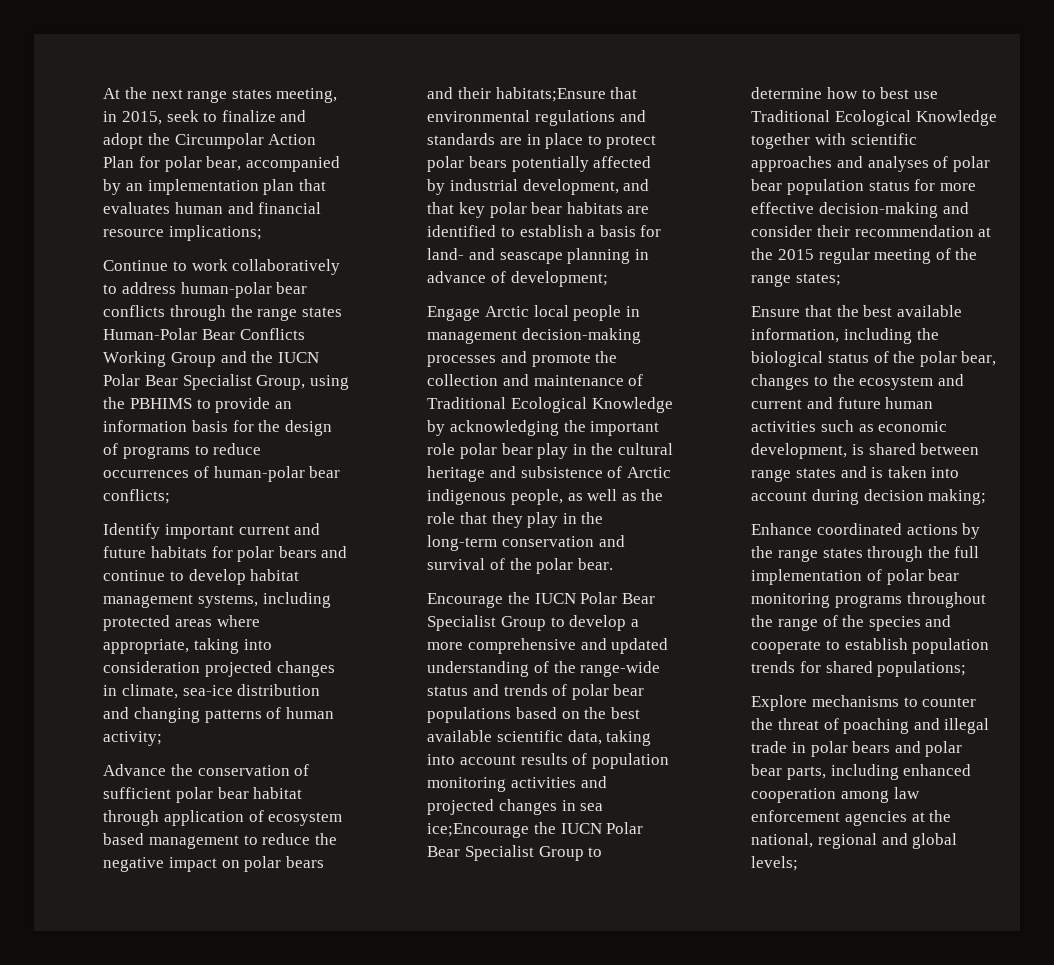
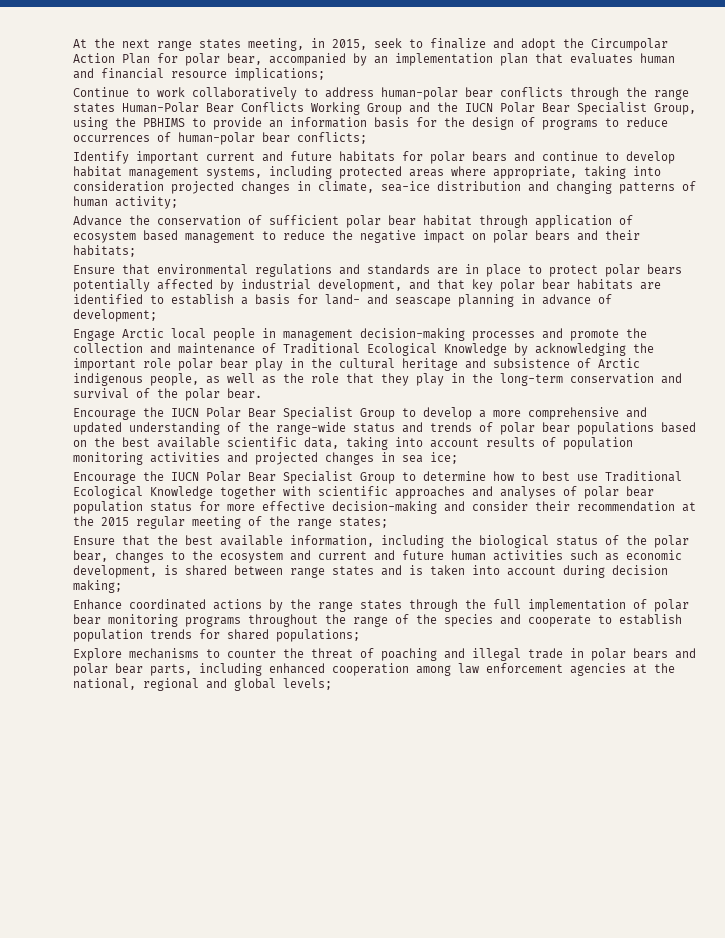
[495,87,606,102] habitats;Ensure -> [73,245,137,257] [73,265,116,274] habitats; // Ensure
[427,823,530,838] ice;Encourage -> [430,452,459,464] [73,472,137,484] ice; // Encourage

